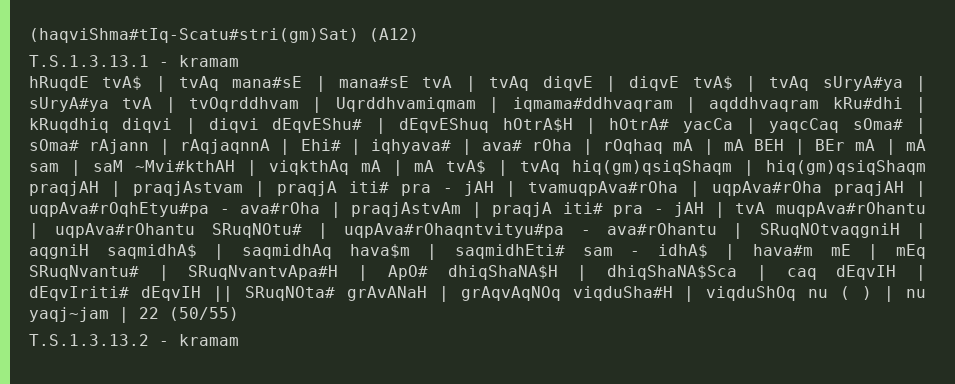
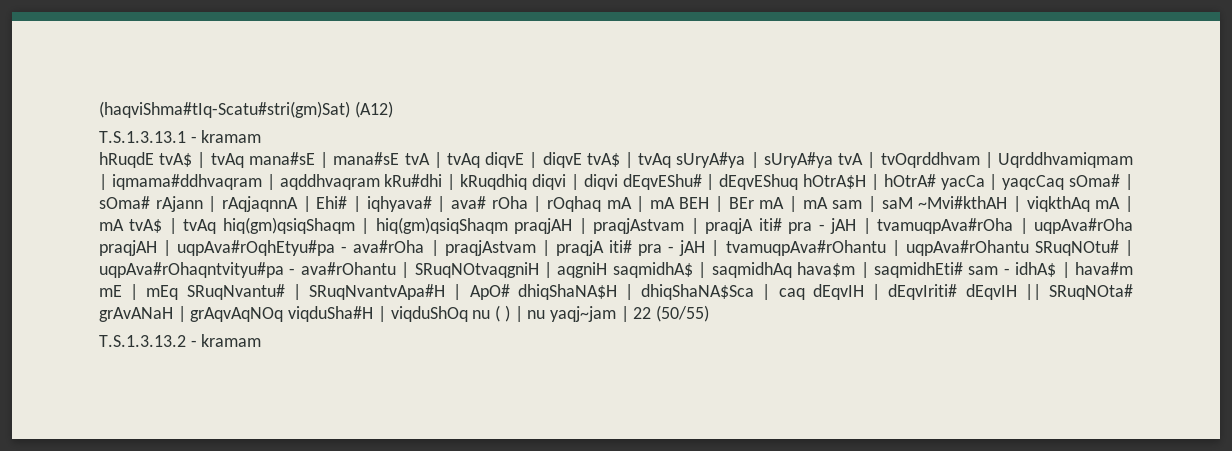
[351,202,927,218] praqjAstvAm | praqjA iti# pra - jAH | tvA muqpAva#rOhantu -> [444,240,886,256] praqjAstvam | praqjA iti# pra - jAH | tvamuqpAva#rOhantu

